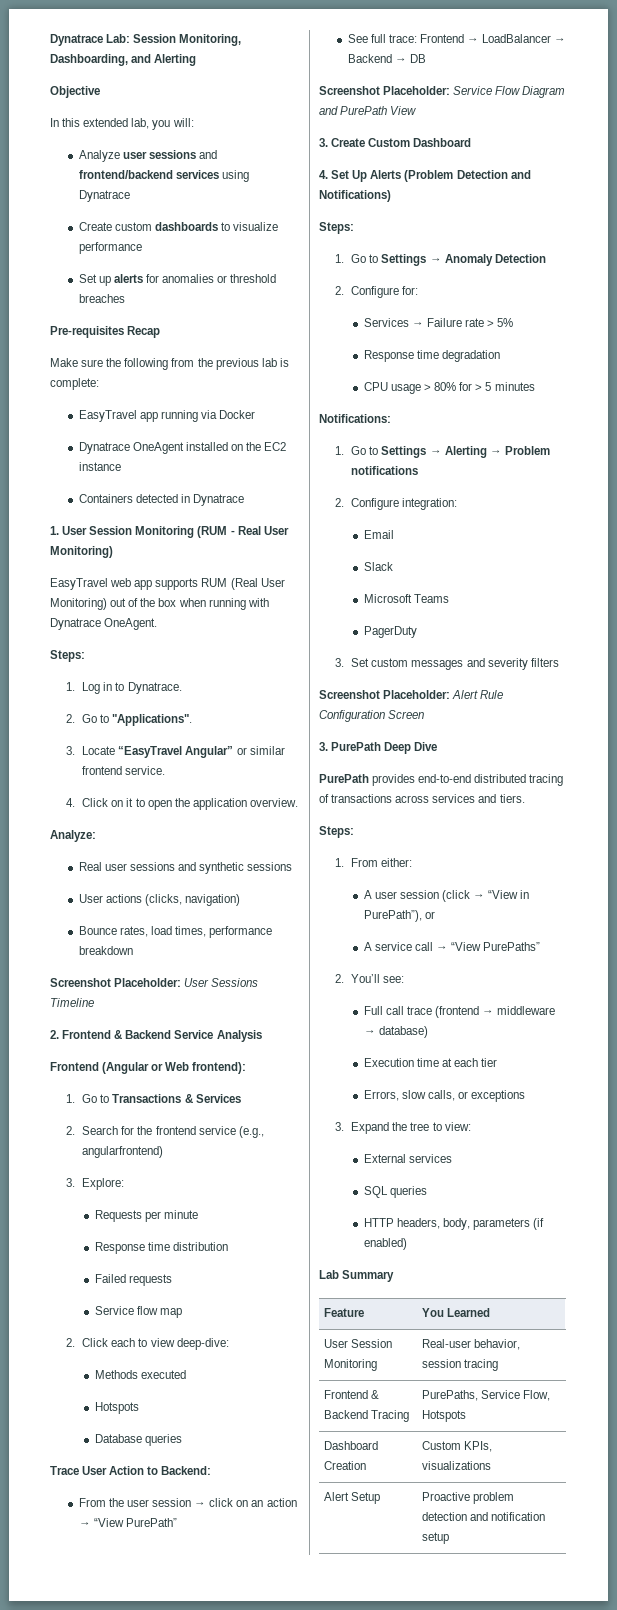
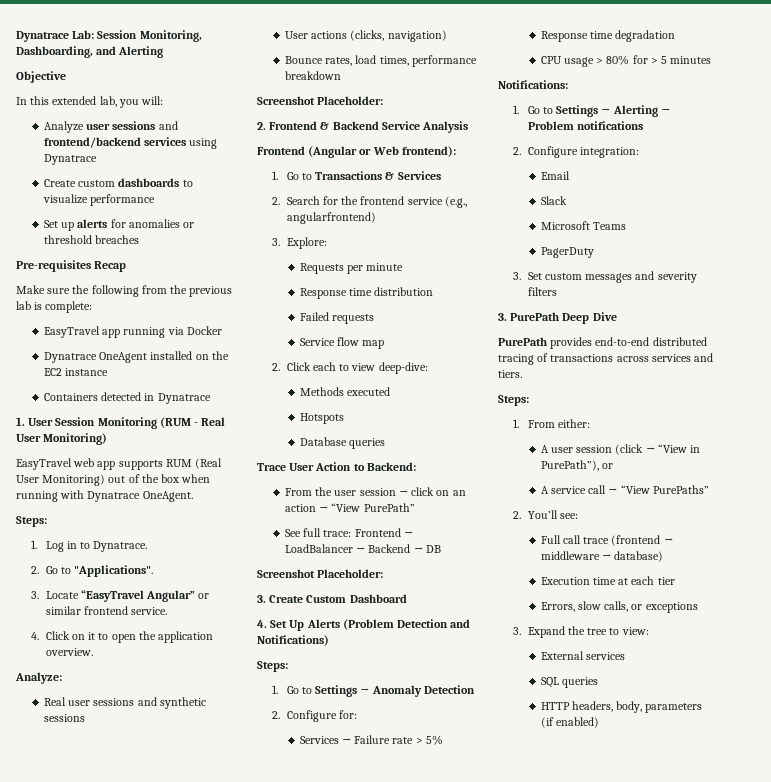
[184,978,259,987] [50,998,94,1007] User Sessions Timeline -> (384, 100) none
[453,86,566,98] [319,106,417,115] Service Flow Diagram and PurePath View -> (384, 573) none
[319,690,504,699] [319,710,425,722] // Screenshot Placeholder: Alert Rule Configuration Screen -> (557, 291) none
[319,1270,395,1282] [323,1308,364,1317] [421,1308,491,1317] [323,1339,393,1348] [323,1359,377,1371] [421,1339,521,1350] [421,1359,499,1371] [323,1390,380,1399] [323,1410,410,1422] [421,1390,551,1401] [421,1410,466,1422] [323,1441,378,1450] [323,1461,366,1470] [421,1441,493,1452] [421,1461,491,1470] [323,1492,381,1504] [421,1492,515,1504] [421,1512,546,1521] [421,1532,449,1544] // Lab Summary // Feature | You Learned // User Session Monitoring | Real-user behavior, session tracing // Frontend & Backend Tracing | PurePaths, Service Flow, Hotspots // Dashboard Creation | Custom KPIs, visualizations // Alert Setup | Proactive problem detection and notification setup -> (600, 722) none

